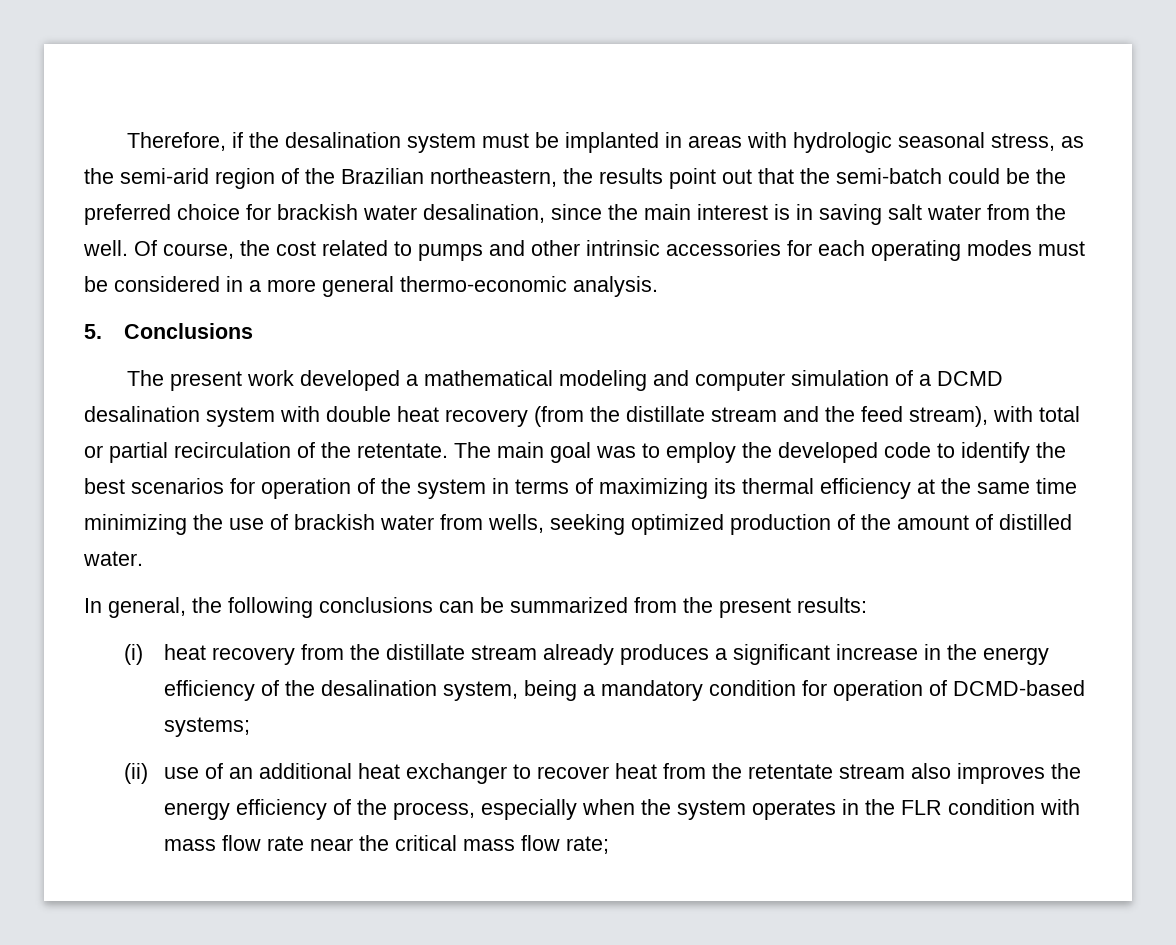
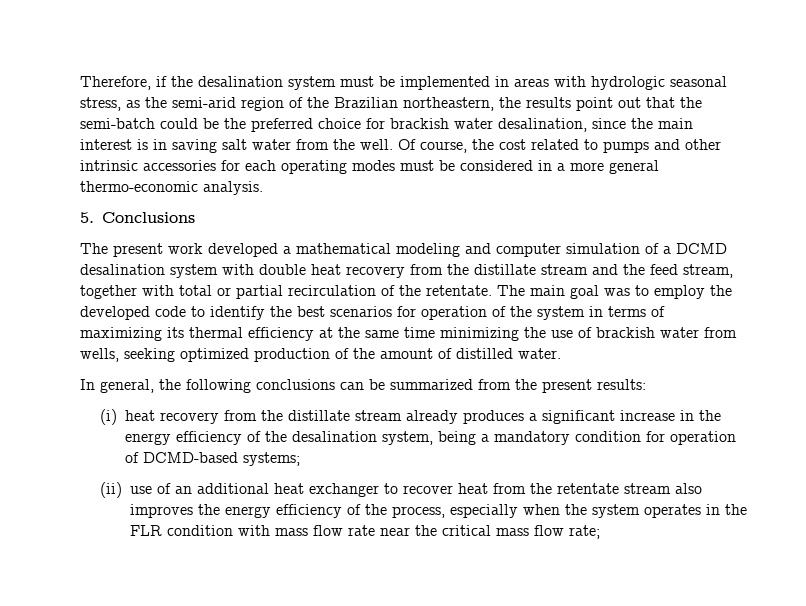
[564,132,659,153] implanted -> [400,76,490,90] implemented
[534,406,584,427] (from -> [410,264,443,275] from
[909,406,988,427] stream), -> [683,264,733,278] [80,285,137,299] stream, together

